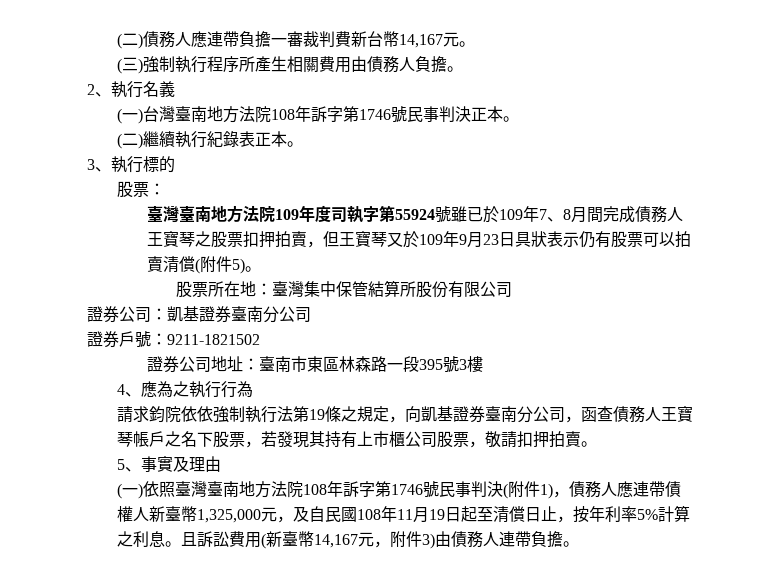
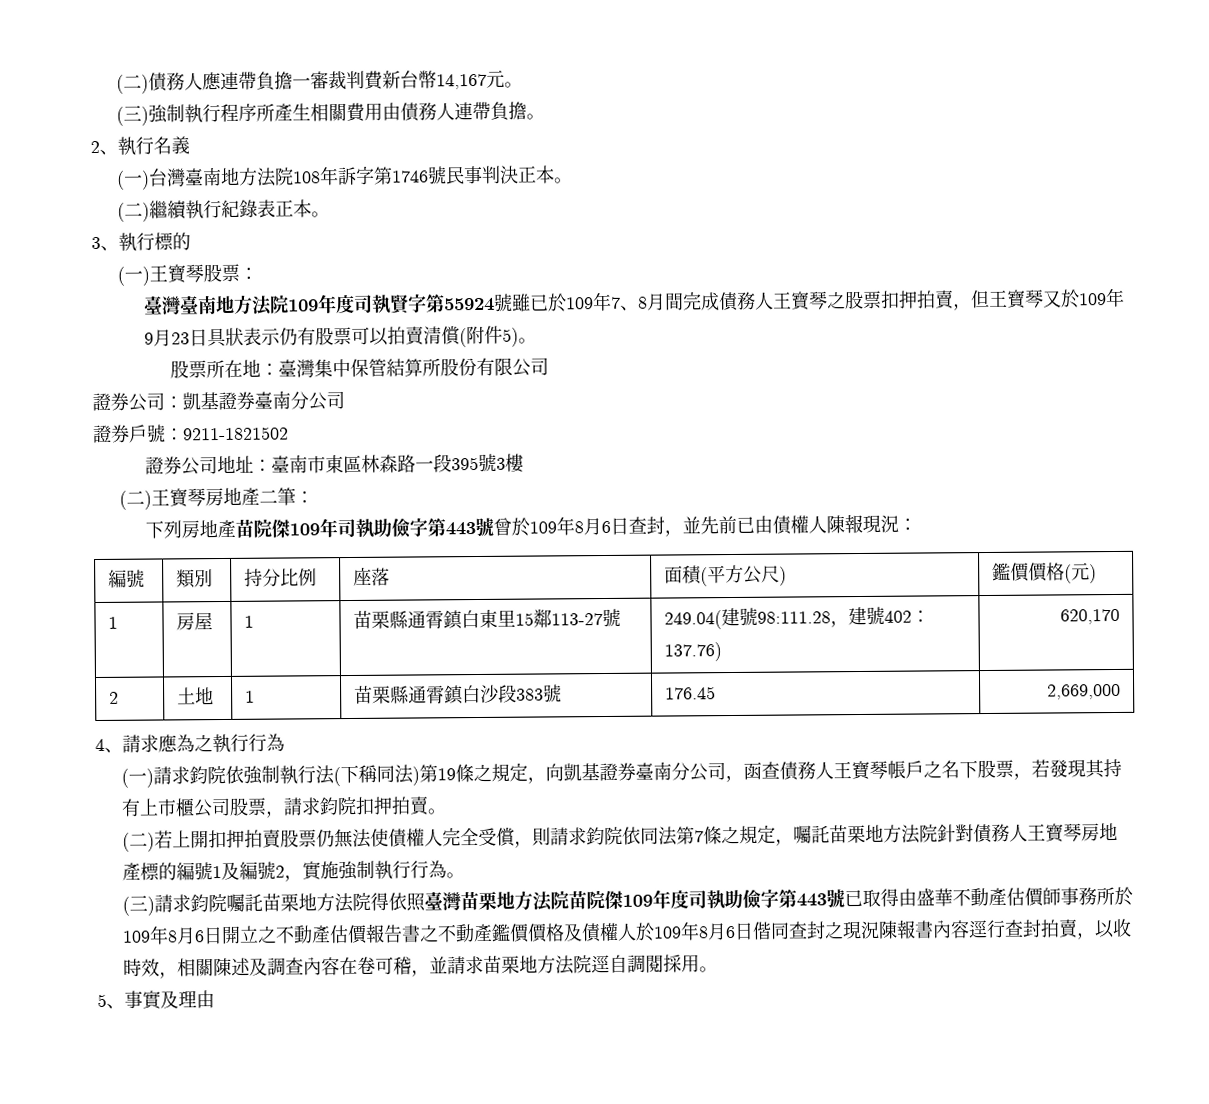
(415, 64) none -> [454,101,492,121] 連帶
(175, 164) none -> [117,264,205,286] (一)王寶琴
(363, 214) none -> [389,294,412,314] 賢
[116,384,141,397] 4、 -> [119,487,315,510] [145,513,918,539] [107,569,145,588] [175,569,213,589] [243,568,317,587] [352,567,390,586] [663,564,787,587] [991,562,1097,584] [107,616,118,629] [175,612,213,631] [243,615,254,628] [352,608,621,630] [663,606,930,630] [663,642,722,662] [1060,608,1121,625] [108,691,119,704] [176,687,214,705] [244,690,255,703] [353,684,562,705] [664,686,716,700] [1047,683,1122,700] [95,734,159,753] (二)王寶琴房地產二筆： // 下列房地產苗院傑109年司執助儉字第443號曾於109年8月6日查封，並先前已由債權人陳報現況： // 編號 | 類別 | 持分比例 | 座落 | 面積(平方公尺) | 鑑價價格(元) // 1 | 房屋 | 1 | 苗栗縣通霄鎮白東里15鄰113-27號 | 249.04(建號98:111.28，建號402：137.76) | 620,170 // 2 | 土地 | 1 | 苗栗縣通霄鎮白沙段383號 | 176.45 | 2,669,000 // 4、請求
[116,406,213,423] 請求鈞院依依 -> [121,765,245,788] (一)請求鈞院依
(293, 414) none -> [333,764,421,787] (下稱同法)
[484,431,517,448] 敬請 -> [283,796,358,816] 請求鈞院
[116,456,221,472] [116,481,681,499] [116,505,690,523] [116,531,579,549] 5、事實及理由 // (一)依照臺灣臺南地方法院108年訴字第1746號民事判決(附件1)，債務人應連帶債權人新臺幣1,325,000元，及自民國108年11月19日起至清償日止，按年利率5%計算之利息。且訴訟費用(新臺幣14,167元，附件3)由債務人連帶負擔。 -> [122,822,1119,852] [122,860,466,882] [122,886,1134,916] [122,918,1133,945] [123,954,719,979] [97,990,215,1010] (二)若上開扣押拍賣股票仍無法使債權人完全受償，則請求鈞院依同法第7條之規定，囑託苗栗地方法院針對債務人王寶琴房地產標的編號1及編號2，實施強制執行行為。 // (三)請求鈞院囑託苗栗地方法院得依照臺灣苗栗地方法院苗院傑109年度司執助儉字第443號已取得由盛華不動產估價師事務所於109年8月6日開立之不動產估價報告書之不動產鑑價價格及債權人於109年8月6日偕同查封之現況陳報書內容逕行查封拍賣，以收時效，相關陳述及調查內容在卷可稽，並請求苗栗地方法院逕自調閱採用。 // 5、事實及理由

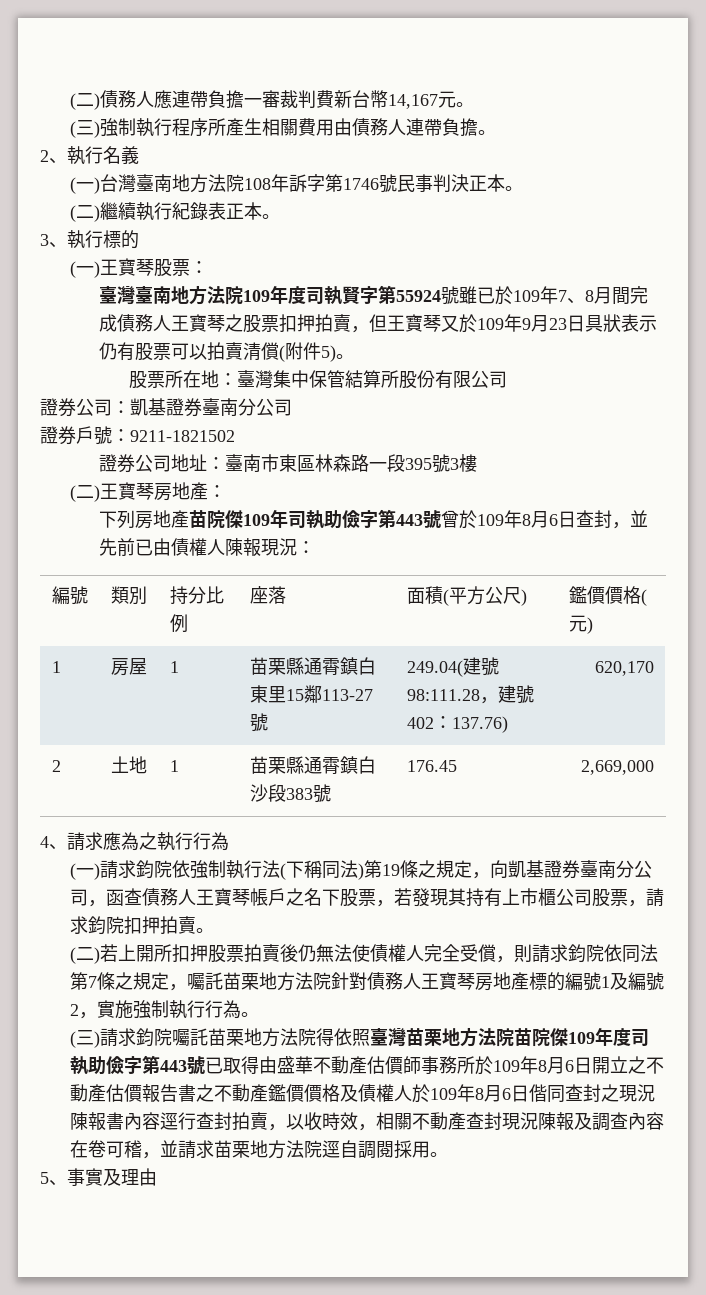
[259,487,297,506] 二筆 -> (208, 491) none
[208,829,318,849] 扣押拍賣股票 -> [153,944,298,963] 所扣押股票拍賣後
[213,957,252,977] 陳述 -> [411,1112,574,1130] 不動產查封現況陳報

